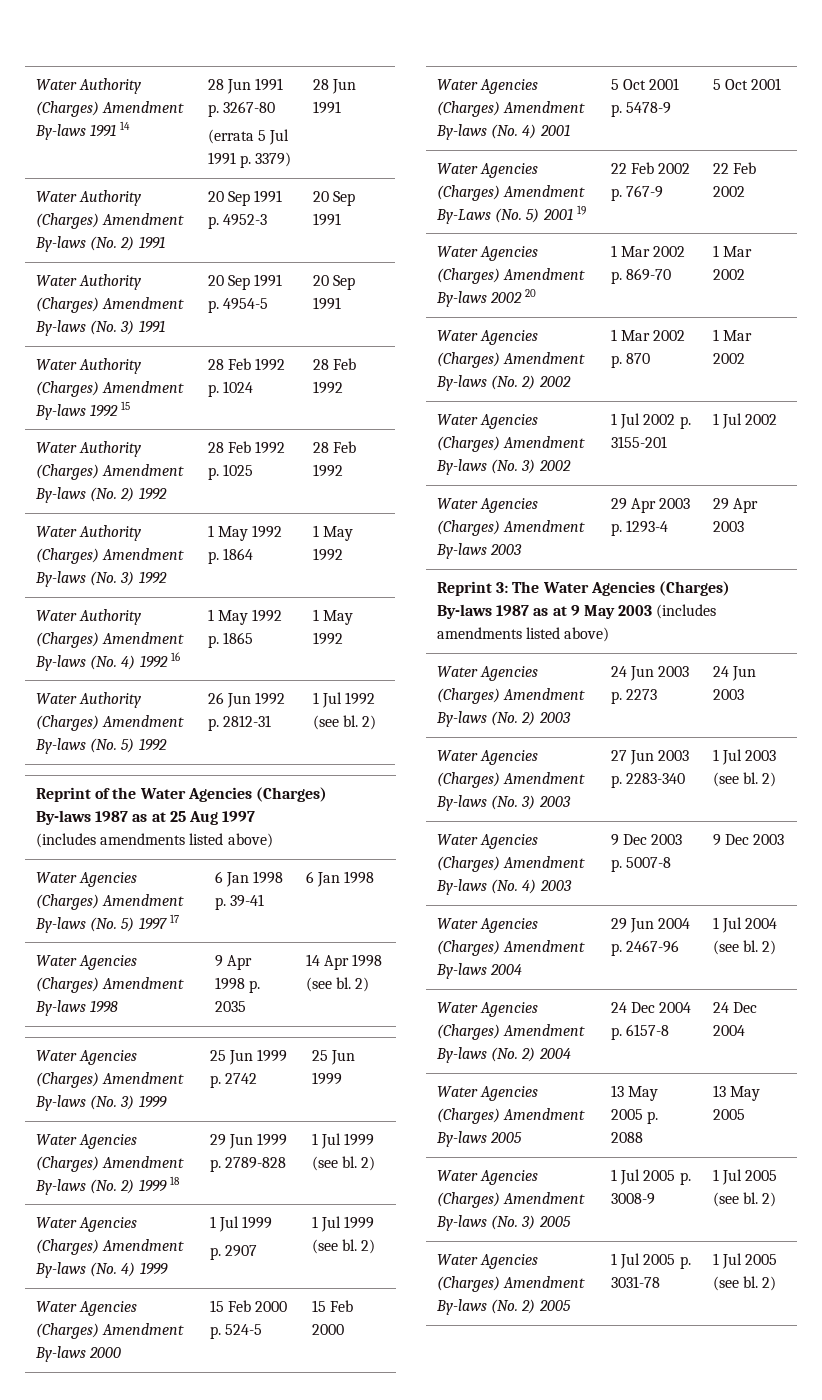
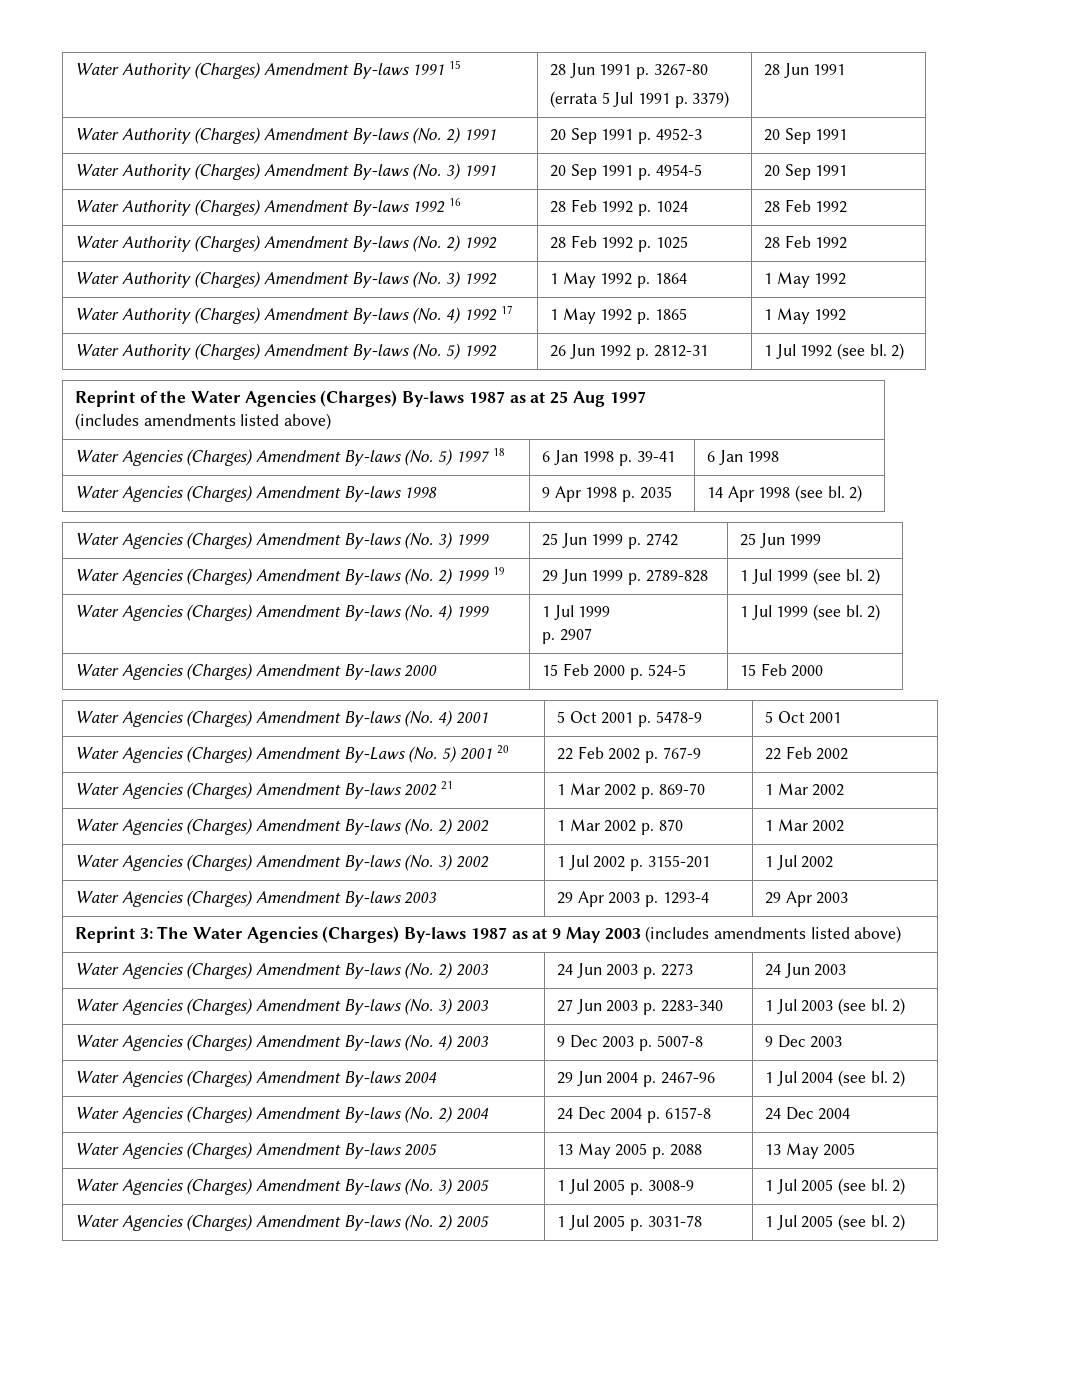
[120,121,131,130] 14 -> [449,60,462,69] 15
[121,401,131,410] 15 -> [449,198,462,206] 16
[170,652,180,661] 16 -> [500,305,513,314] 17
[169,914,179,923] 17 -> [492,448,505,456] 18
[169,1176,180,1185] 18 -> [492,567,505,575] 19
[576,205,586,215] 19 -> [496,745,509,754] 20
[525,289,537,297] 20 -> [441,781,454,790] 21

